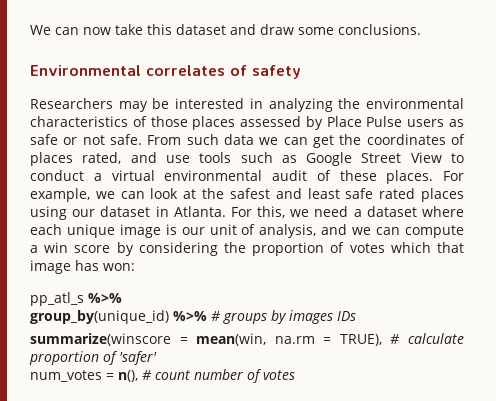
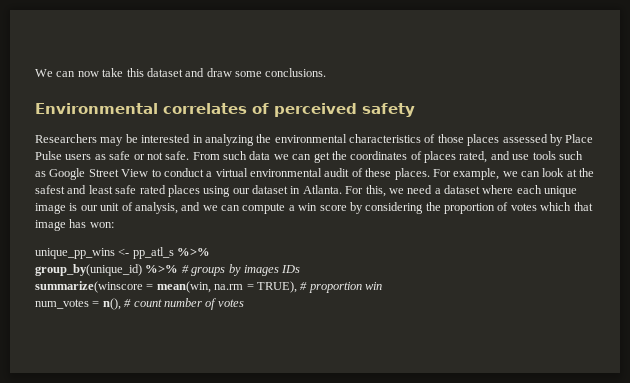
(247, 70) none -> [274,103,357,117] perceived
(135, 267) none -> [35,248,130,259] unique_pp_wins <-
[408,333,464,344] [29,351,157,365] calculate proportion of 'safer' -> [308,282,382,293] proportion win

